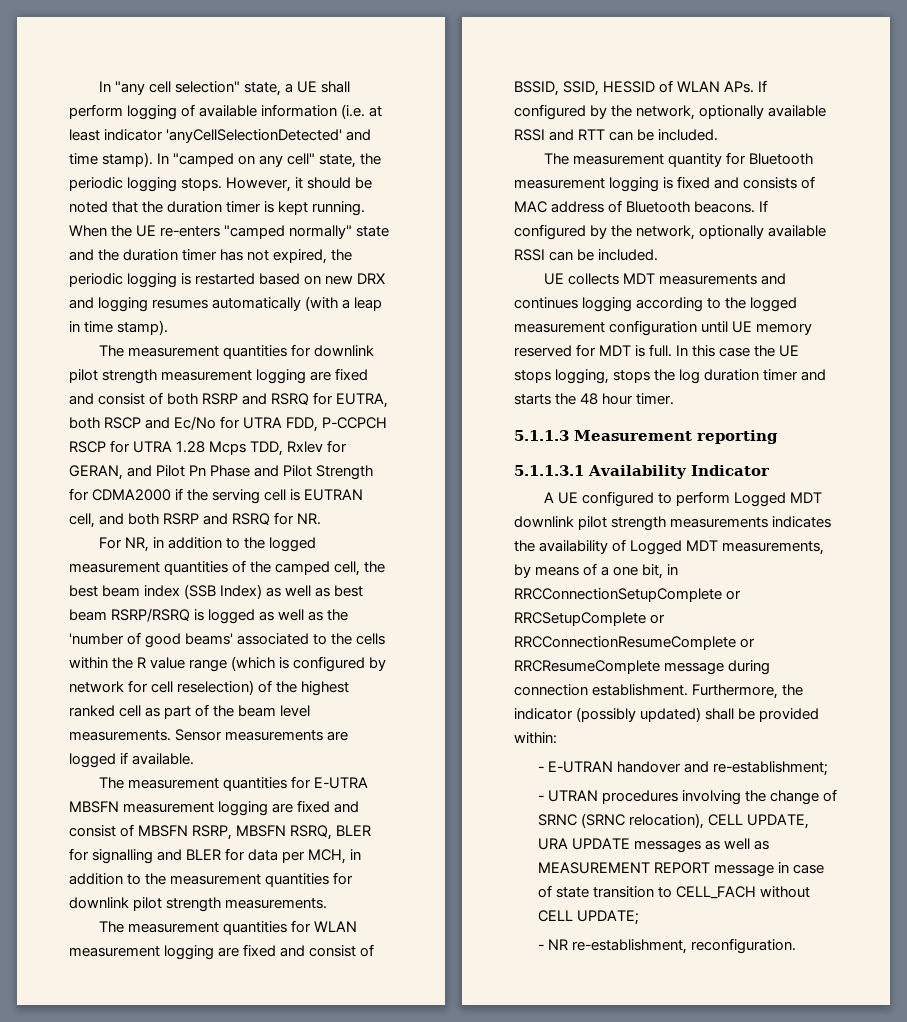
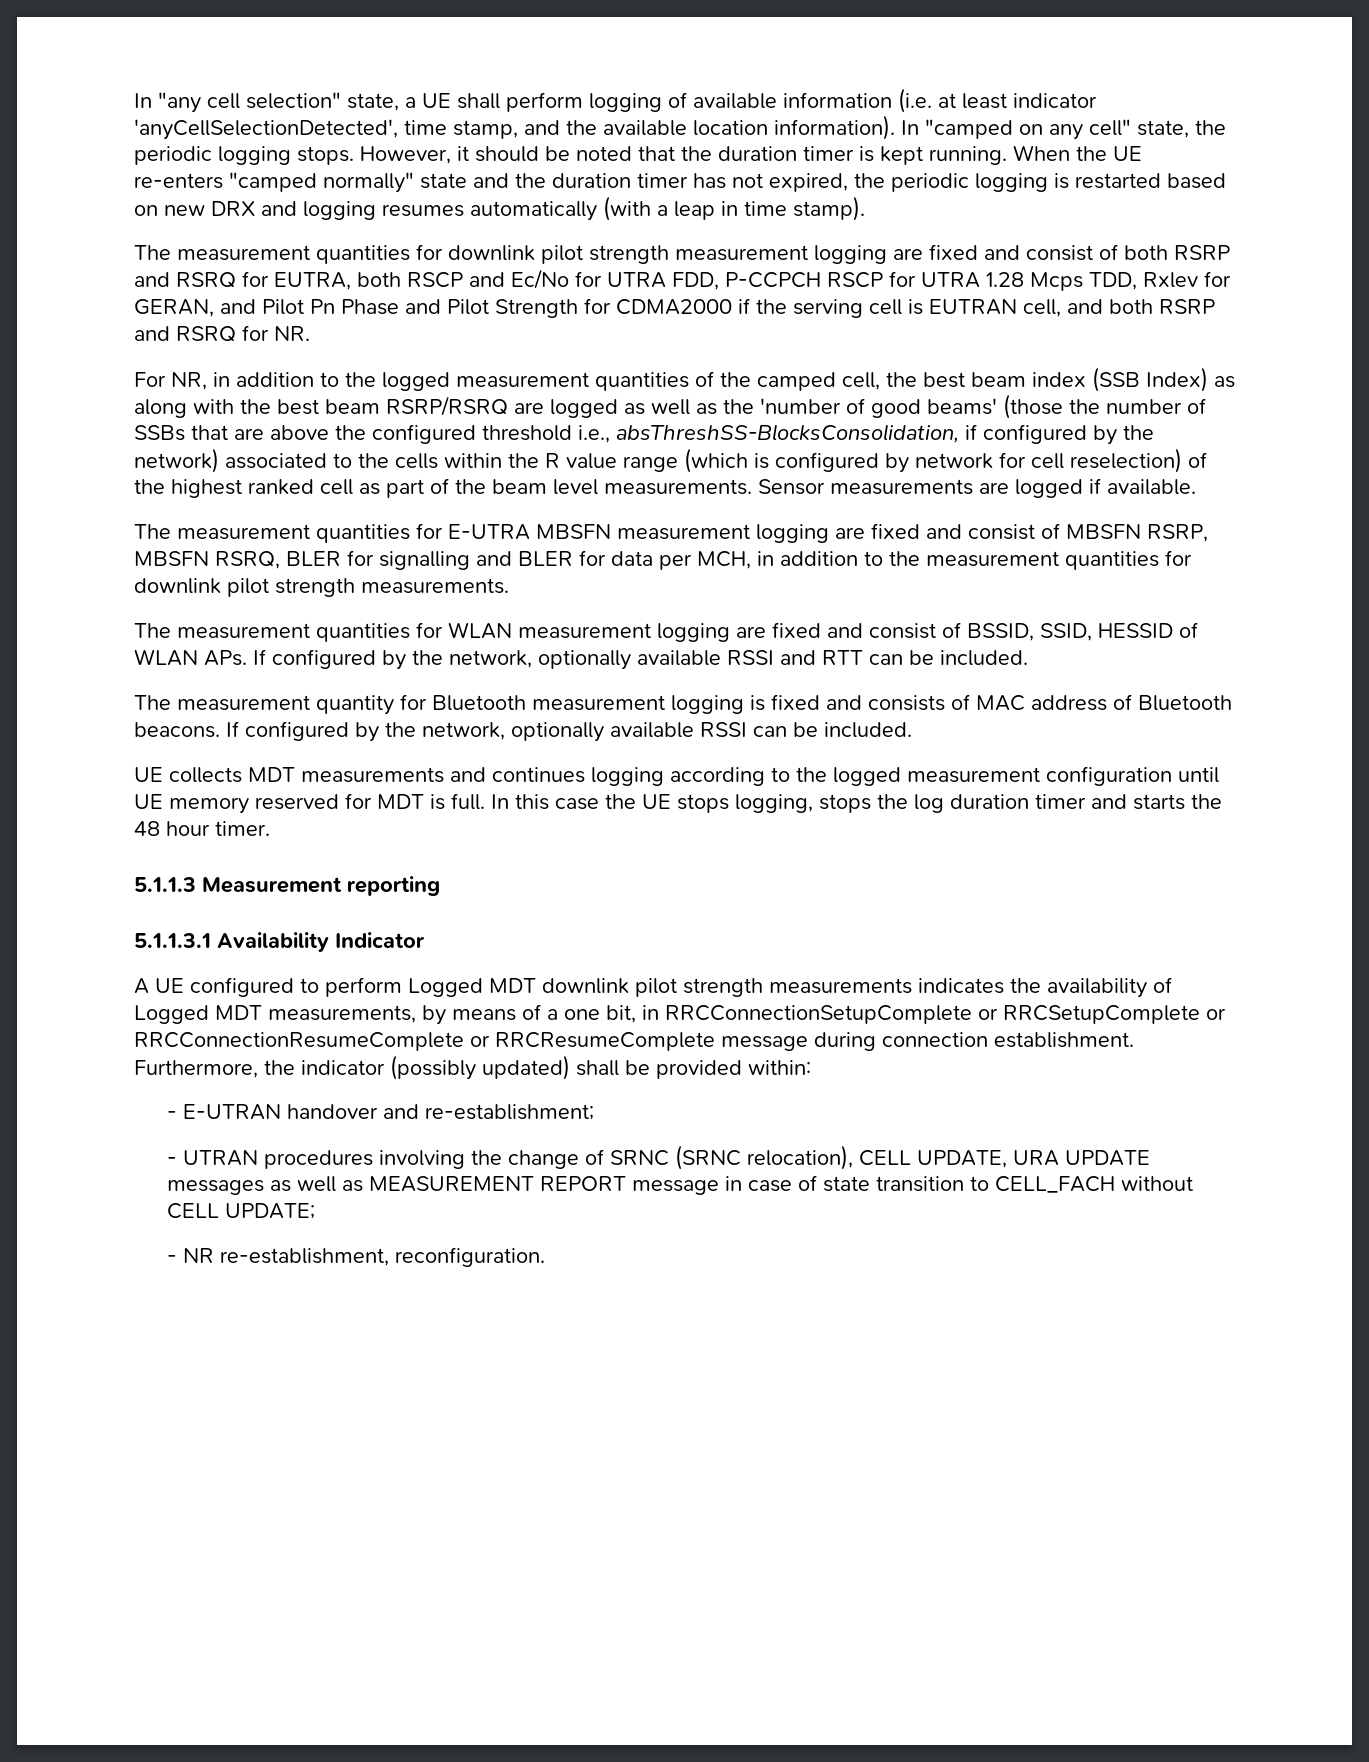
[166,129,372,143] [69,152,154,167] 'anyCellSelectionDetected' and time stamp). -> [134,115,895,140] 'anyCellSelectionDetected', time stamp, and the available location information).
[285,585,331,597] well as -> [134,399,271,418] along with the
[194,609,205,621] is -> [514,402,544,414] are
(234, 639) none -> [1003,394,1206,419] [134,424,1154,445] [134,448,219,473] (those the number of SSBs that are above the configured threshold i.e., absThreshSS-BlocksConsolidation, if configured by the network)

